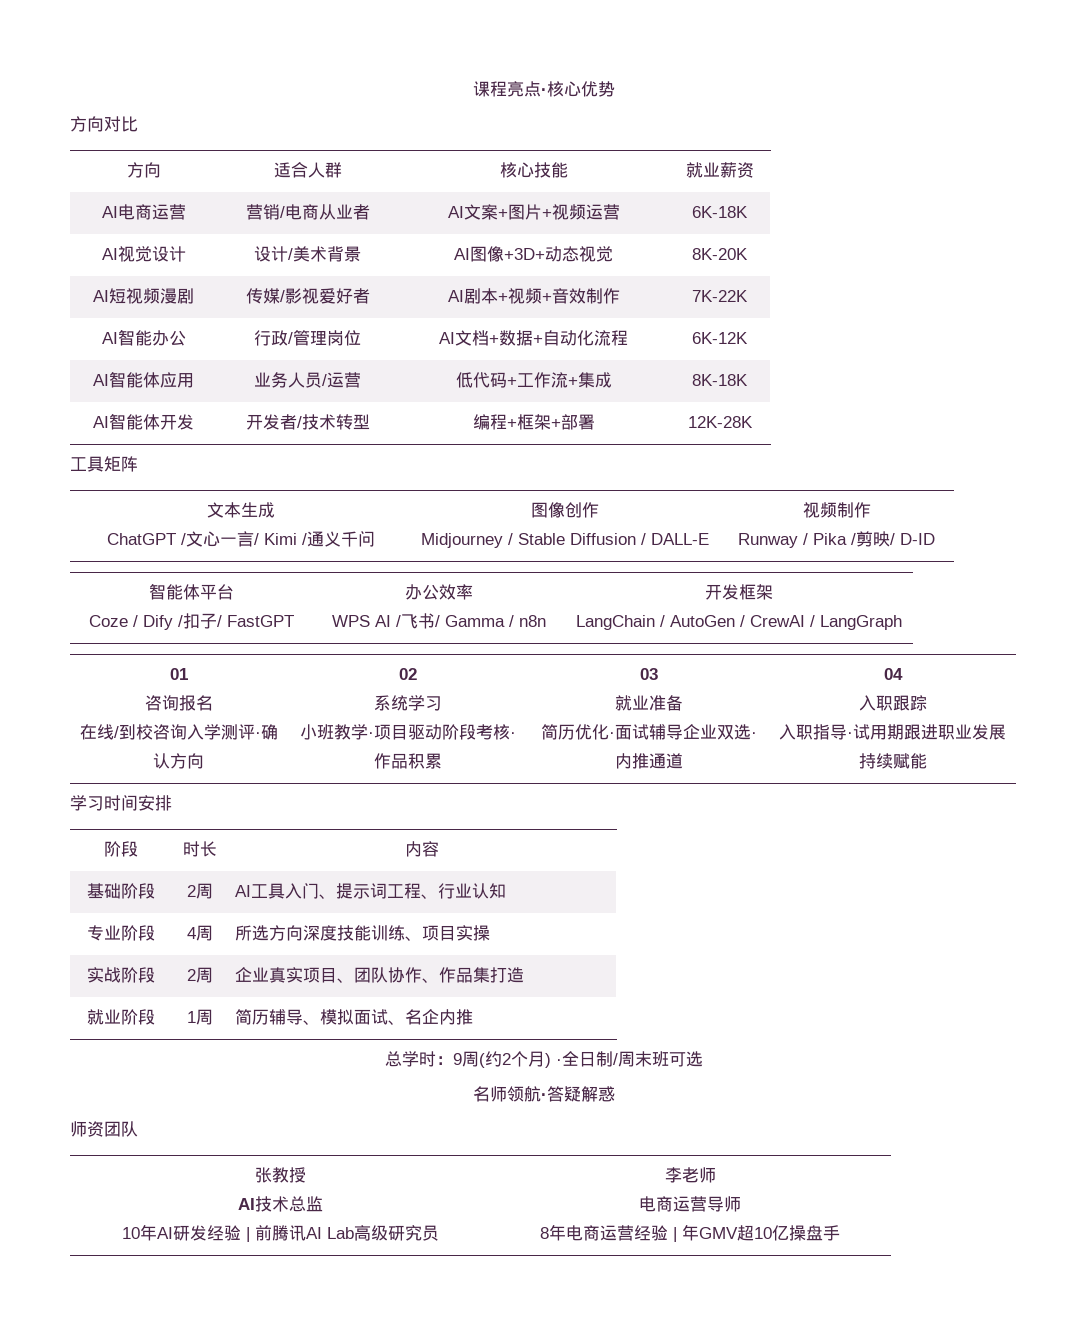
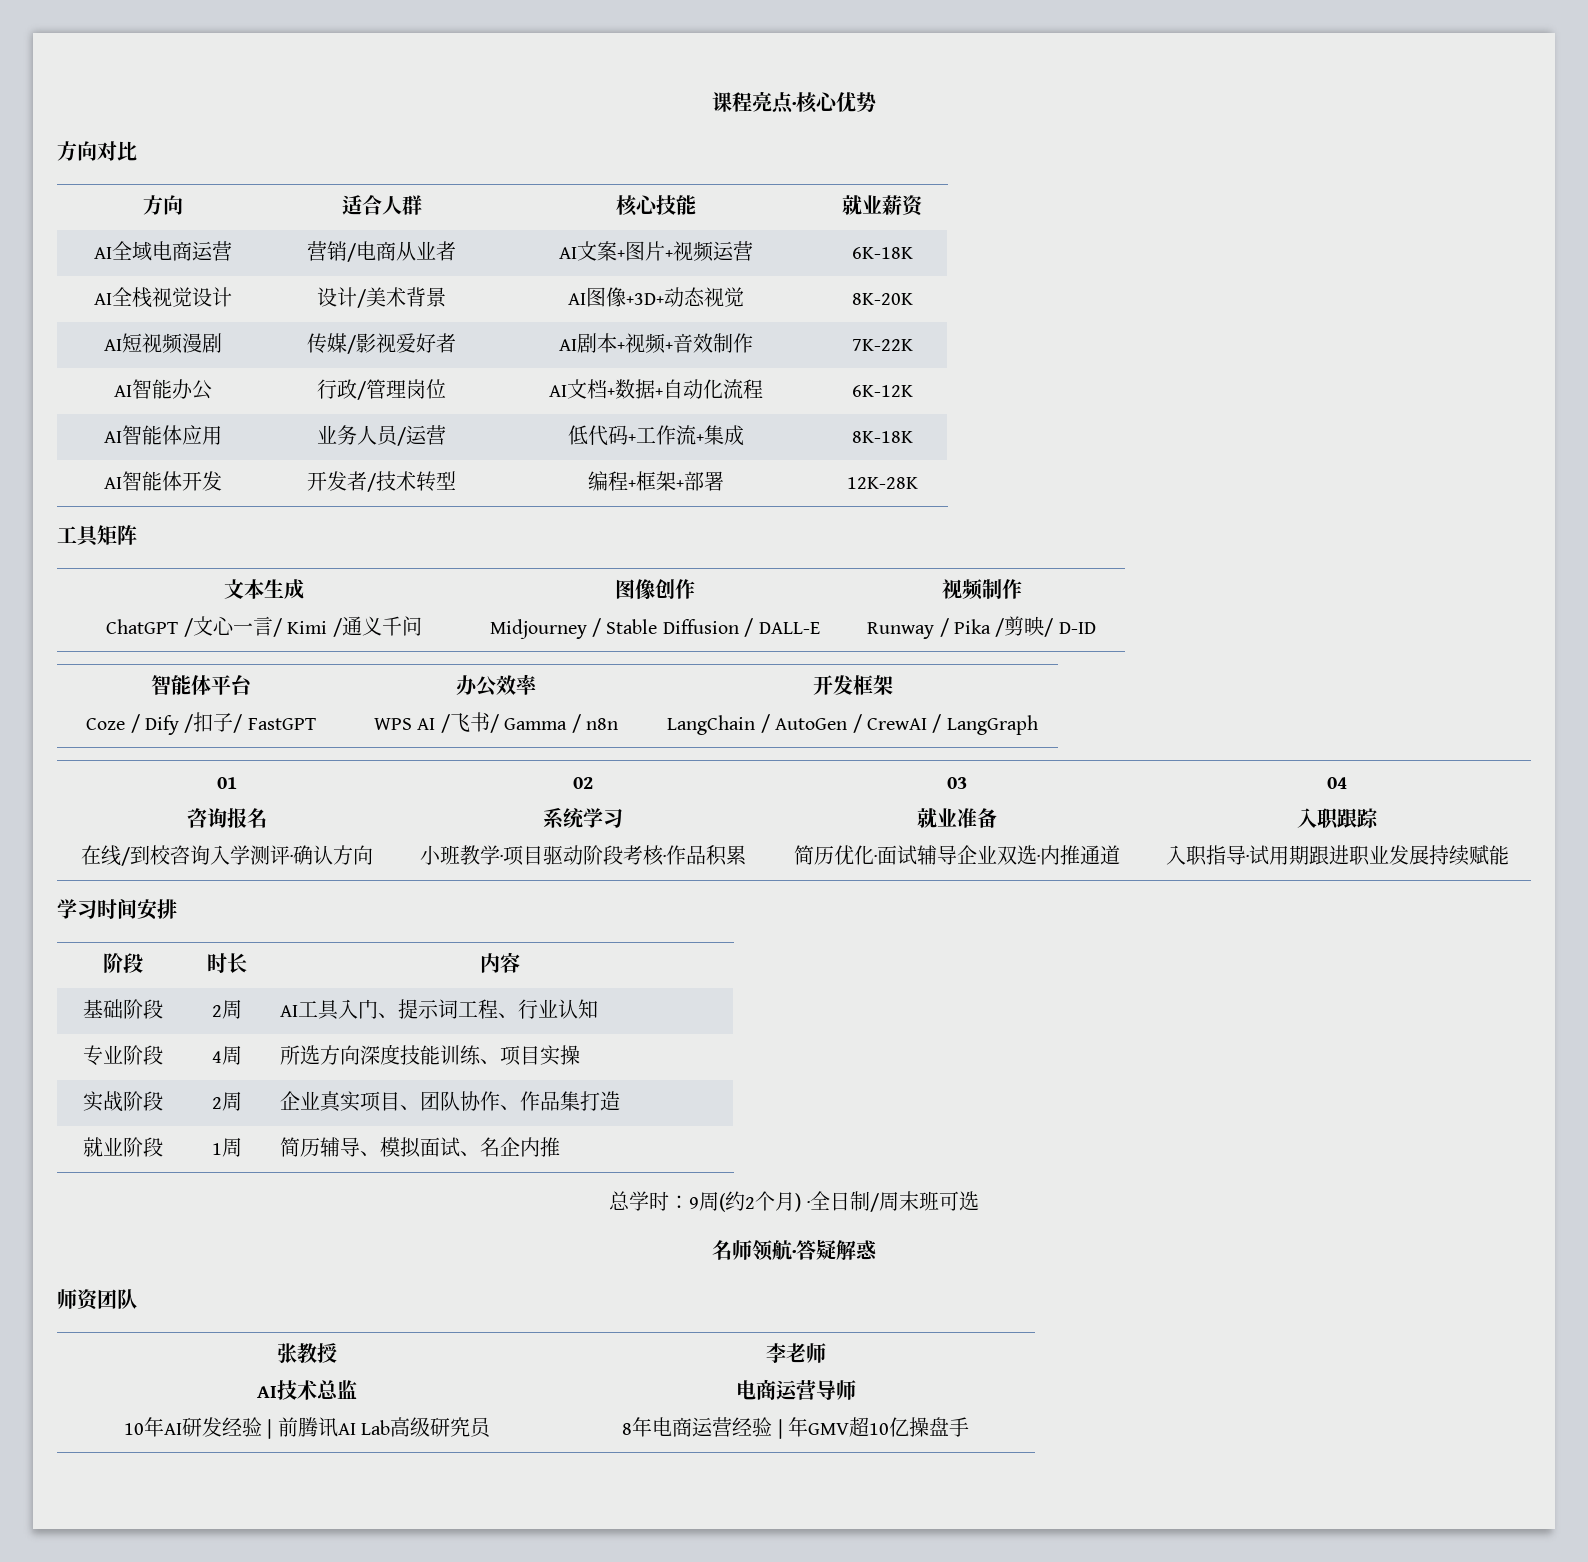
(118, 212) none -> [111,241,152,261] 全域
(118, 254) none -> [111,287,152,308] 全栈

